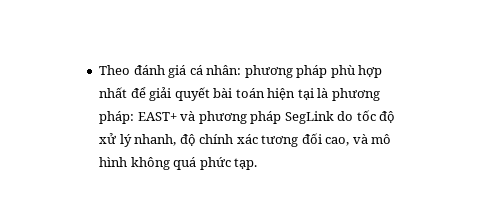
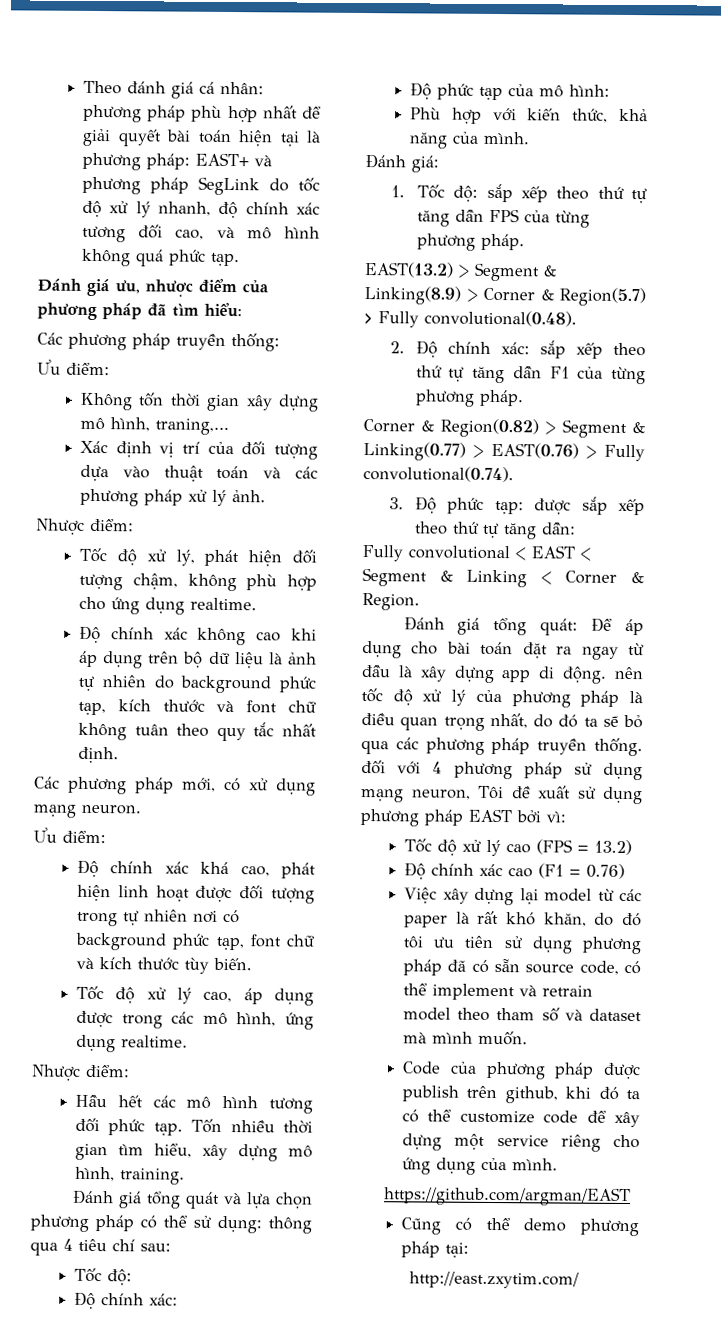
(258, 164) none -> [37,278,269,297] [37,302,242,321] [37,332,280,352] [37,359,110,376] [80,392,319,412] [80,416,230,436] [80,440,318,460] [80,464,318,482] [80,488,267,507] [36,517,134,535] [79,547,317,567] [79,573,317,592] [79,596,258,615] [79,625,317,646] [79,650,317,669] [78,675,316,694] [78,699,317,716] [78,722,317,742] [78,746,120,764] [34,776,316,796] [33,804,141,818] [33,827,106,844] [77,859,316,879] [77,884,315,904] [77,909,241,927] [75,932,316,951] [76,957,253,974] [76,985,314,1006] [76,1010,314,1030] [76,1034,189,1053] [31,1063,130,1081] [75,1093,313,1114] [75,1117,313,1136] [75,1142,313,1162] [75,1166,186,1185] [71,1189,313,1209] [30,1214,312,1234] [30,1238,171,1256] [74,1267,133,1286] [74,1291,179,1310] [410,82,611,101] [410,107,648,124] [409,131,531,149] [365,154,439,173] [390,183,648,204] [416,208,590,228] [416,233,525,251] [364,262,557,282] [364,286,646,307] [364,310,577,328] [389,340,646,359] [415,365,646,385] [414,389,524,407] [363,418,645,438] [363,442,645,462] [363,466,514,483] [388,496,645,516] [414,521,576,540] [362,545,591,562] [362,568,644,588] [362,593,420,611] [403,616,644,636] [362,641,645,660] [361,664,644,684] [361,688,643,708] [361,712,643,731] [361,737,643,757] [361,760,643,781] [361,785,643,805] [360,808,566,827] [404,838,633,857] [404,862,626,880] [404,887,642,906] [404,910,642,928] [403,935,642,955] [403,959,641,976] [403,982,594,1001] [403,1007,642,1022] [403,1030,529,1046] [402,1061,641,1080] [402,1085,640,1104] [402,1108,640,1128] [402,1133,640,1152] [402,1157,559,1175] [383,1186,631,1207] [401,1216,639,1237] [401,1241,470,1258] [408,1271,579,1289] // Đánh giá ưu, nhược điểm của phương pháp đã tìm hiểu: // Các phương pháp truyền thống: // Ưu điểm: // Không tốn thời gian xây dựng mô hình, traning,… // Xác định vị trí của đối tượng dựa vào thuật toán và các phương pháp xử lý ảnh. // Nhược điểm: // Tốc độ xử lý, phát hiện đối tượng chậm, không phù hợp cho ứng dụng realtime. // Độ chính xác không cao khi áp dụng trên bộ dữ liệu là ảnh tự nhiên do background phức tạp, kích thước và font chữ không tuân theo quy tắc nhất định. // Các phương pháp mới, có xử dụng mạng neuron. // Ưu điểm: // Độ chính xác khá cao, phát hiện linh hoạt được đối tượng trong tự nhiên nơi có background phức tạp, font chữ và kích thước tùy biến. // Tốc độ xử lý cao, áp dụng được trong các mô hình, ứng dụng realtime. // Nhược điểm: // Hầu hết các mô hình tương đối phức tạp. Tốn nhiều thời gian tìm hiểu, xây dựng mô hình, training. // Đánh giá tổng quát và lựa chọn phương pháp có thể sử dụng: thông qua 4 tiêu chí sau: // Tốc độ: // Độ chính xác: // Độ phức tạp của mô hình: // Phù hợp với kiến thức, khả năng của mình. // Đánh giá: // 1. Tốc độ: sắp xếp theo thứ tự tăng dần FPS của từng phương pháp. // EAST(13.2) > Segment & Linking(8.9) > Corner & Region(5.7) > Fully convolutional(0.48). // 2. Độ chính xác: sắp xếp theo thứ tự tăng dần F1 của từng phương pháp. // Corner & Region(0.82) > Segment & Linking(0.77) > EAST(0.76) > Fully convolutional(0.74). // 3. Độ phức tạp: được sắp xếp theo thứ tự tăng dần: // Fully convolutional < EAST < Segment & Linking < Corner & Region. // Đánh giá tổng quát: Để áp dụng cho bài toán đặt ra ngay từ đầu là xây dựng app di động. nên tốc độ xử lý của phương pháp là điều quan trọng nhất, do đó ta sẽ bỏ qua các phương pháp truyền thống. đối với 4 phương pháp sử dụng mạng neuron, Tôi đề xuất sử dụng phương pháp EAST bởi vì: // Tốc độ xử lý cao (FPS = 13.2) // Độ chính xác cao (F1 = 0.76) // Việc xây dựng lại model từ các paper là rất khó khăn, do đó tôi ưu tiên sử dụng phương pháp đã có sẵn source code, có thể implement và retrain model theo tham số và dataset mà mình muốn. // Code của phương pháp được publish trên github, khi đó ta có thể customize code để xây dựng một service riêng cho ứng dụng của mình. // https://github.com/argman/EAST // Cũng có thể demo phương pháp tại: // http://east.zxytim.com/

